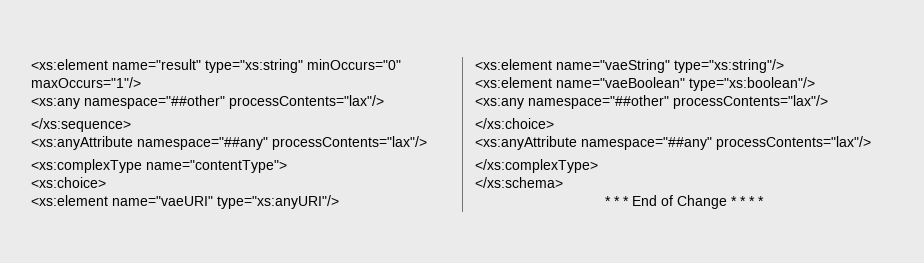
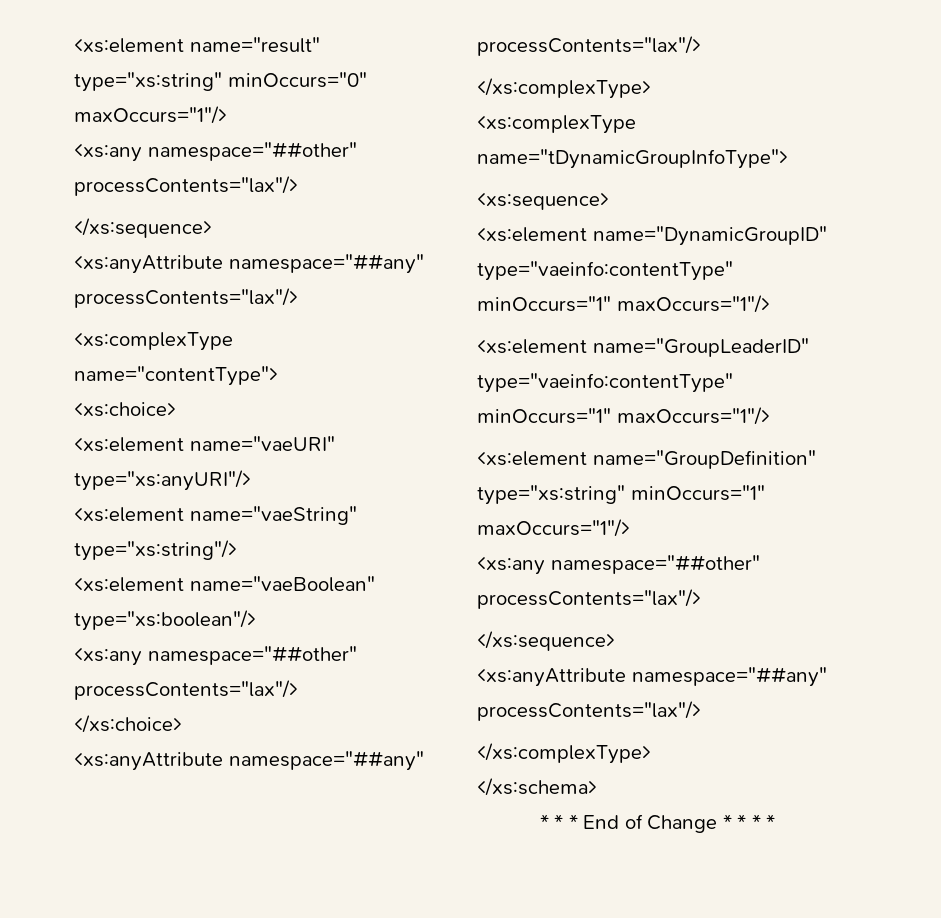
(598, 166) none -> [477,115,636,134] [477,149,788,169] [477,193,609,210] [477,226,827,246] [477,261,733,281] [477,295,770,313] [477,338,809,357] [477,373,733,393] [477,407,770,425] [477,450,816,469] [477,485,765,505] [477,519,630,537] [477,555,760,575] [477,589,701,609] [477,631,615,651] [477,667,827,687] [477,701,701,721] [477,743,651,764] // <xs:complexType name="tDynamicGroupInfoType"> // <xs:sequence> // <xs:element name="DynamicGroupID" type="vaeinfo:contentType" minOccurs="1" maxOccurs="1"/> // <xs:element name="GroupLeaderID" type="vaeinfo:contentType" minOccurs="1" maxOccurs="1"/> // <xs:element name="GroupDefinition" type="xs:string" minOccurs="1" maxOccurs="1"/> // <xs:any namespace="##other" processContents="lax"/> // </xs:sequence> // <xs:anyAttribute namespace="##any" processContents="lax"/> // </xs:complexType>

